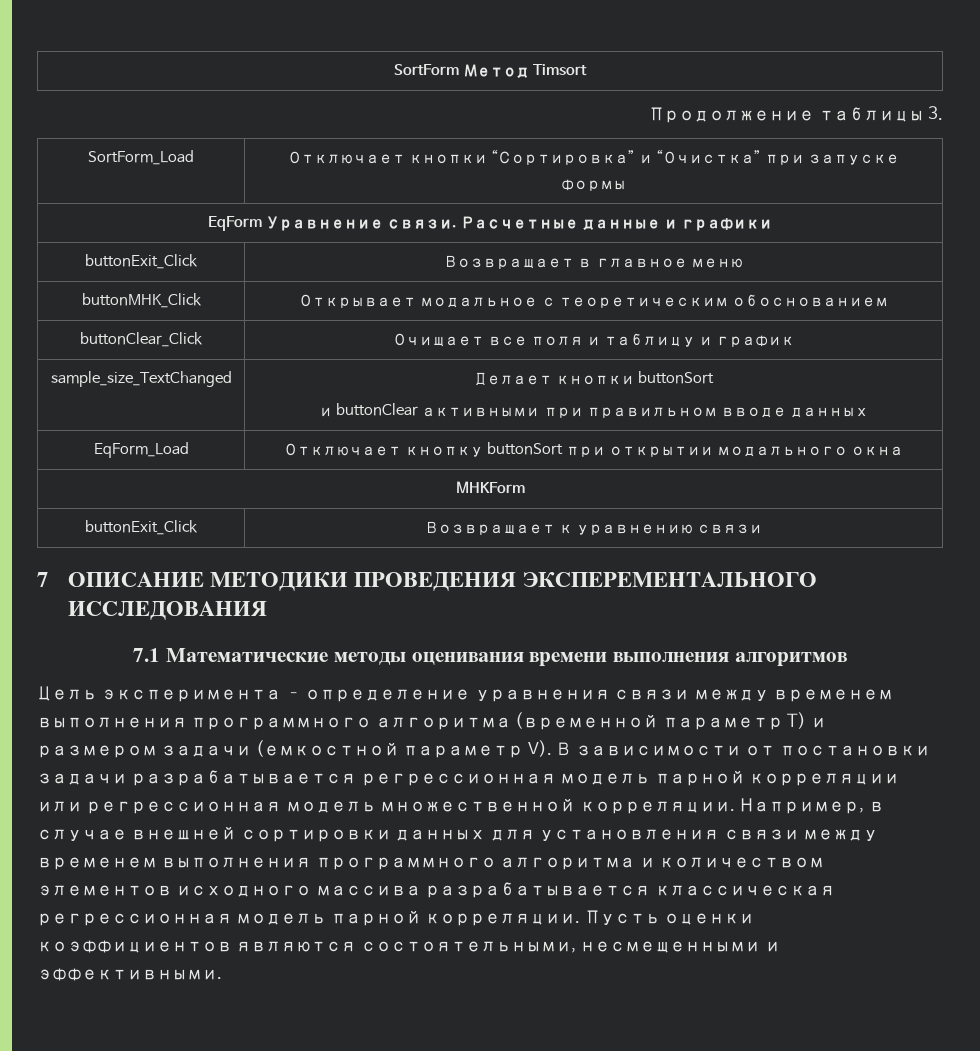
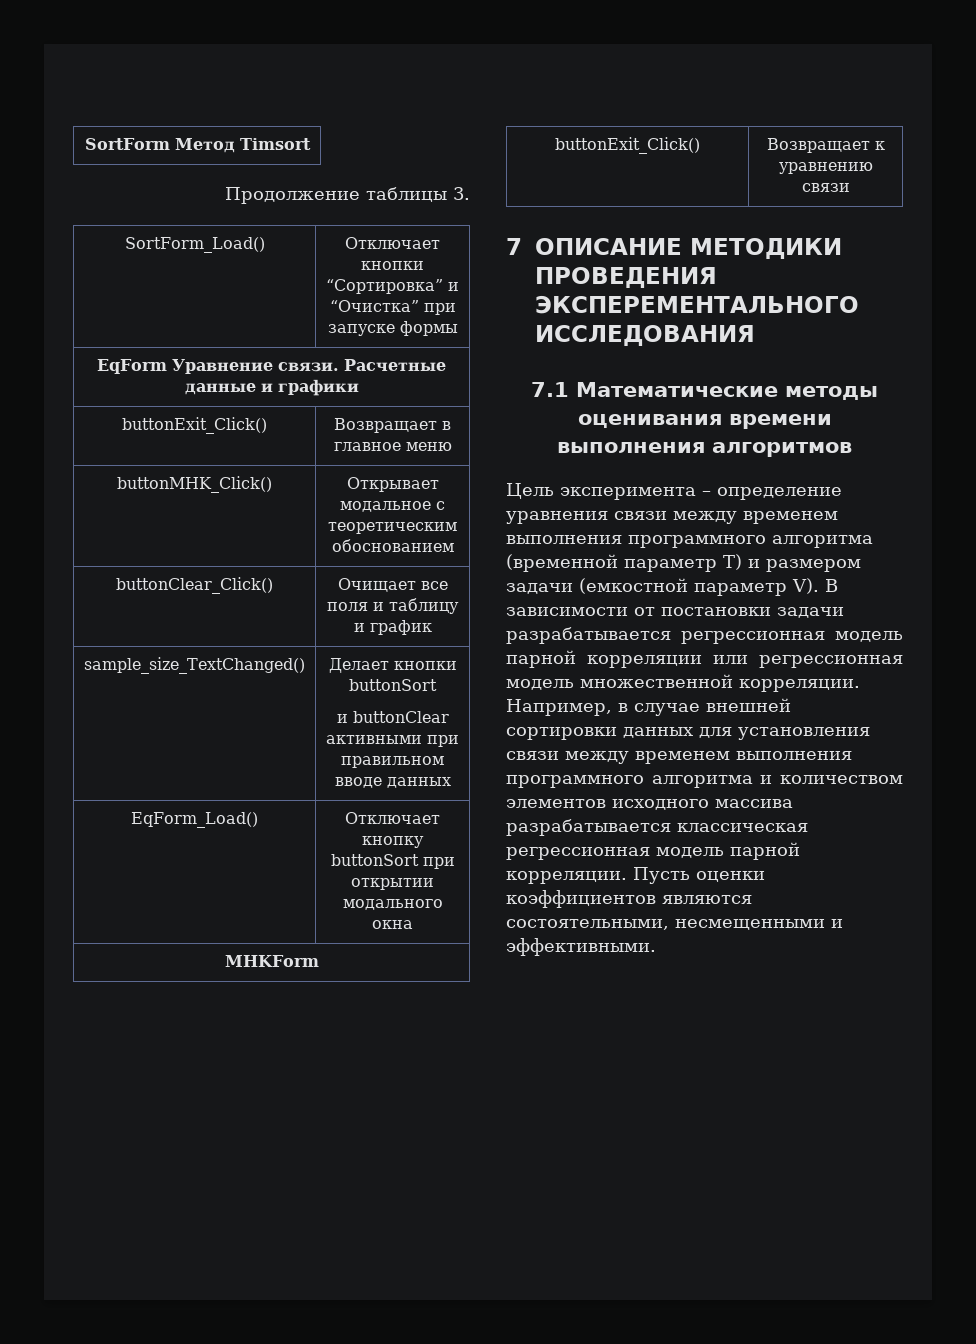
[88,150,194,165] SortForm_Load -> [124,237,265,253] SortForm_Load()
[85,254,198,269] buttonExit_Click -> [122,417,267,434] buttonExit_Click()
[81,293,202,308] buttonMHK_Click -> [117,476,272,493] buttonMHK_Click()
[80,332,203,347] buttonClear_Click -> [116,577,273,594] buttonClear_Click()
[50,371,232,387] sample_size_TextChanged -> [84,657,306,674] sample_size_TextChanged()
[93,442,189,458] EqForm_Load -> [131,812,259,828] EqForm_Load()
[85,520,198,535] buttonExit_Click -> [555,137,700,154] buttonExit_Click()

